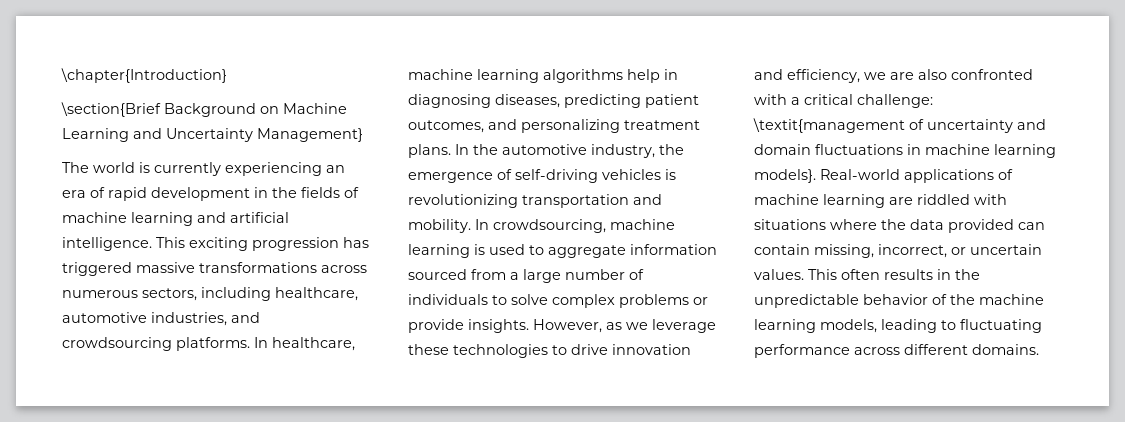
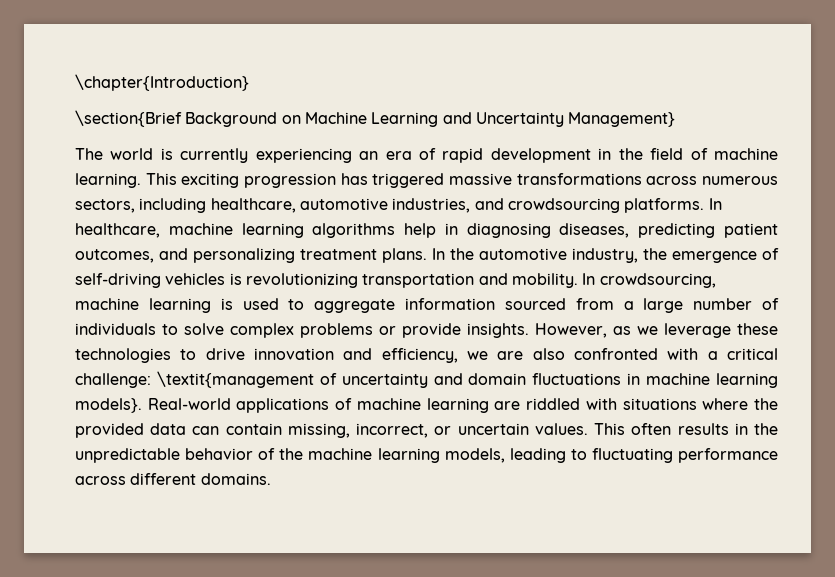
[301,187,359,198] [62,212,289,226] [62,237,152,251] fields of machine learning and artificial intelligence. -> [650,148,779,160] [75,173,141,188] field of machine learning.
[910,219,1014,233] data provided -> [75,423,187,438] provided data

